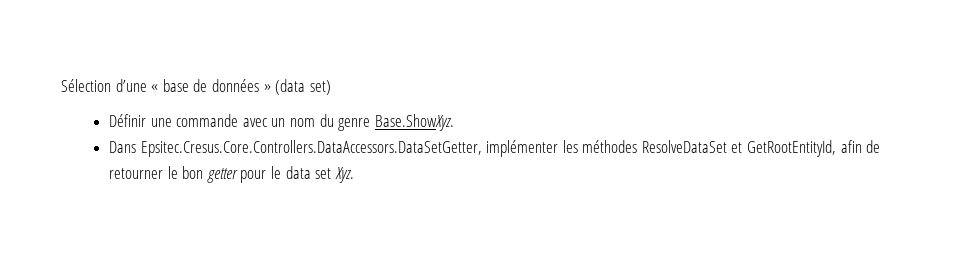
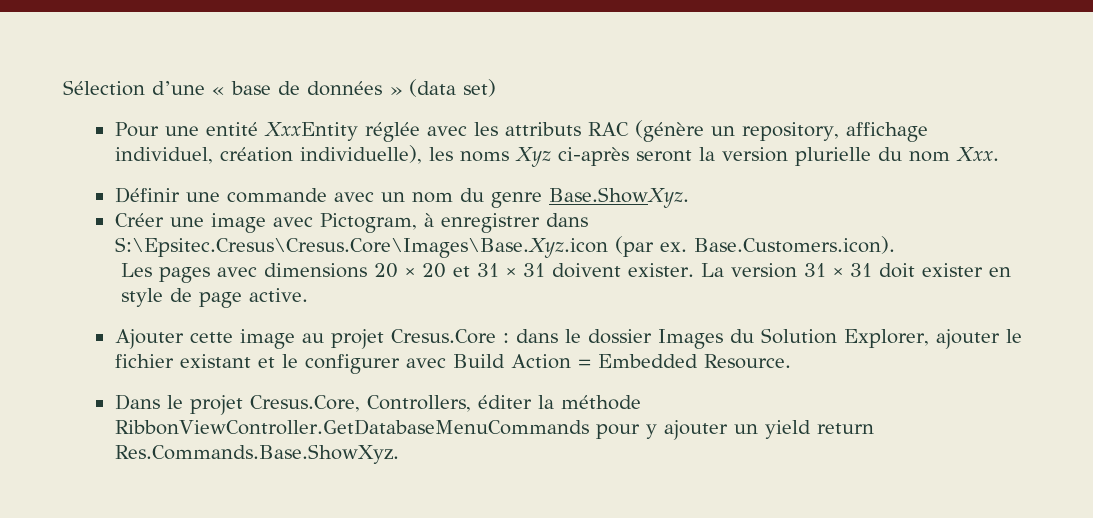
(331, 87) none -> [114,120,928,142] [114,145,999,167] // Pour une entité XxxEntity réglée avec les attributs RAC (génère un repository, affichage individuel, création individuelle), les noms Xyz ci-après seront la version plurielle du nom Xxx.
[108,140,881,157] [108,166,354,183] Dans Epsitec.Cresus.Core.Controllers.DataAccessors.DataSetGetter, implémenter les méthodes ResolveDataSet et GetRootEntityId, afin de retourner le bon getter pour le data set Xyz. -> [114,213,588,233] [114,236,895,258] [121,263,1012,283] [121,288,309,308] [114,328,1022,349] [114,354,791,374] [114,394,641,415] [114,419,874,440] [114,444,399,464] Créer une image avec Pictogram, à enregistrer dans S:\Epsitec.Cresus\Cresus.Core\Images\Base.Xyz.icon (par ex. Base.Customers.icon). // Les pages avec dimensions 20 × 20 et 31 × 31 doivent exister. La version 31 × 31 doit exister en style de page active. // Ajouter cette image au projet Cresus.Core : dans le dossier Images du Solution Explorer, ajouter le fichier existant et le configurer avec Build Action = Embedded Resource. // Dans le projet Cresus.Core, Controllers, éditer la méthode RibbonViewController.GetDatabaseMenuCommands pour y ajouter un yield return Res.Commands.Base.ShowXyz.

